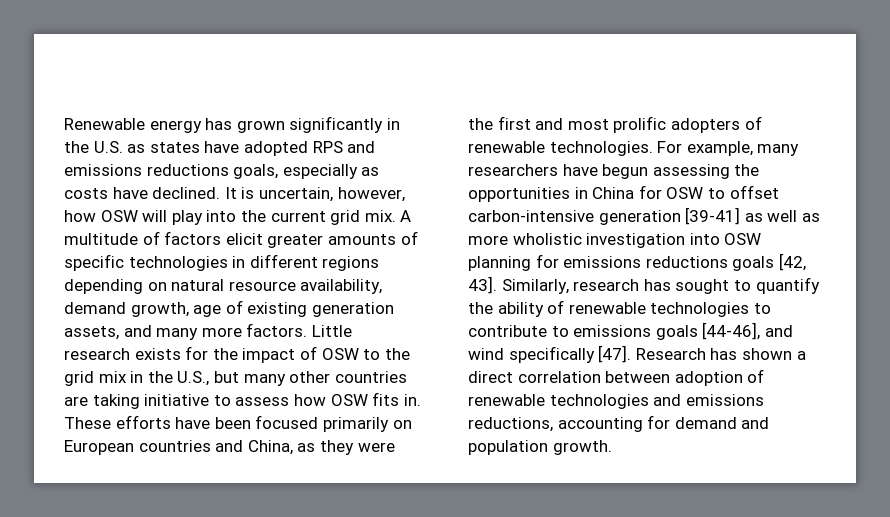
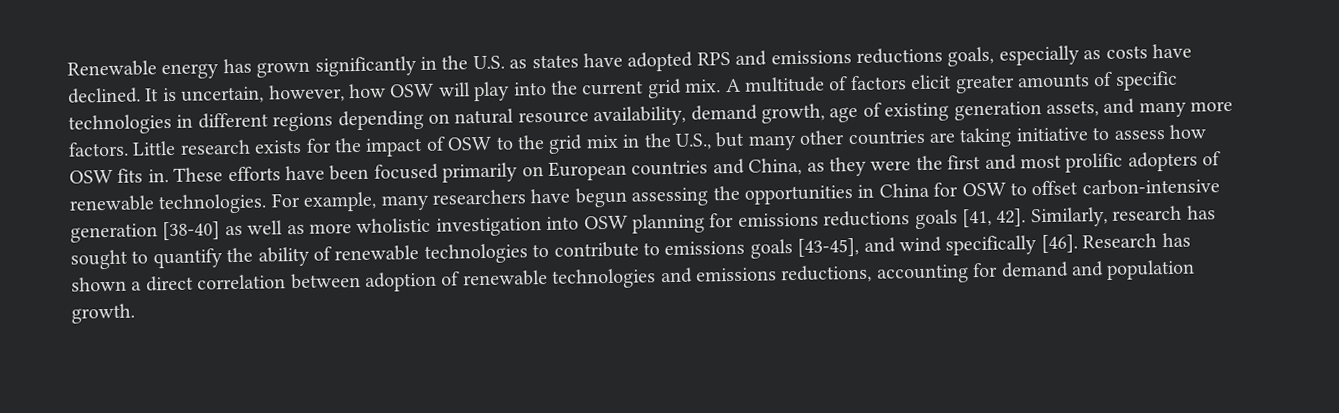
[685,207,741,225] [39-41] -> [162,221,221,241] [38-40]
[778,253,806,271] [468,276,497,294] [42, 43]. -> [961,208,1027,228] [41, 42].
[702,322,761,340] [44-46], -> [797,237,860,257] [43-45],
[598,345,632,363] [47]. -> [1040,234,1078,254] [46].

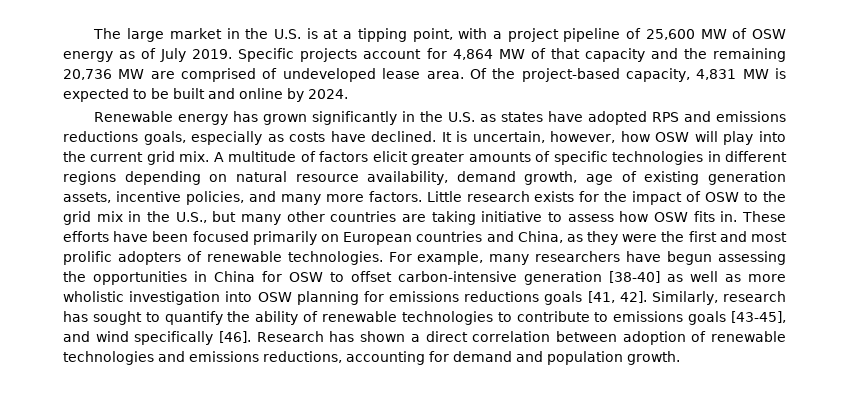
(67, 68) none -> [93,28,787,42] [63,48,786,62] [63,68,786,82] [63,88,348,102] The large market in the U.S. is at a tipping point, with a project pipeline of 25,600 MW of OSW energy as of July 2019. Specific projects account for 4,864 MW of that capacity and the remaining 20,736 MW are comprised of undeveloped lease area. Of the project-based capacity, 4,831 MW is expected to be built and online by 2024. //
(1099, 108) none -> [115,191,244,205] incentive policies,

